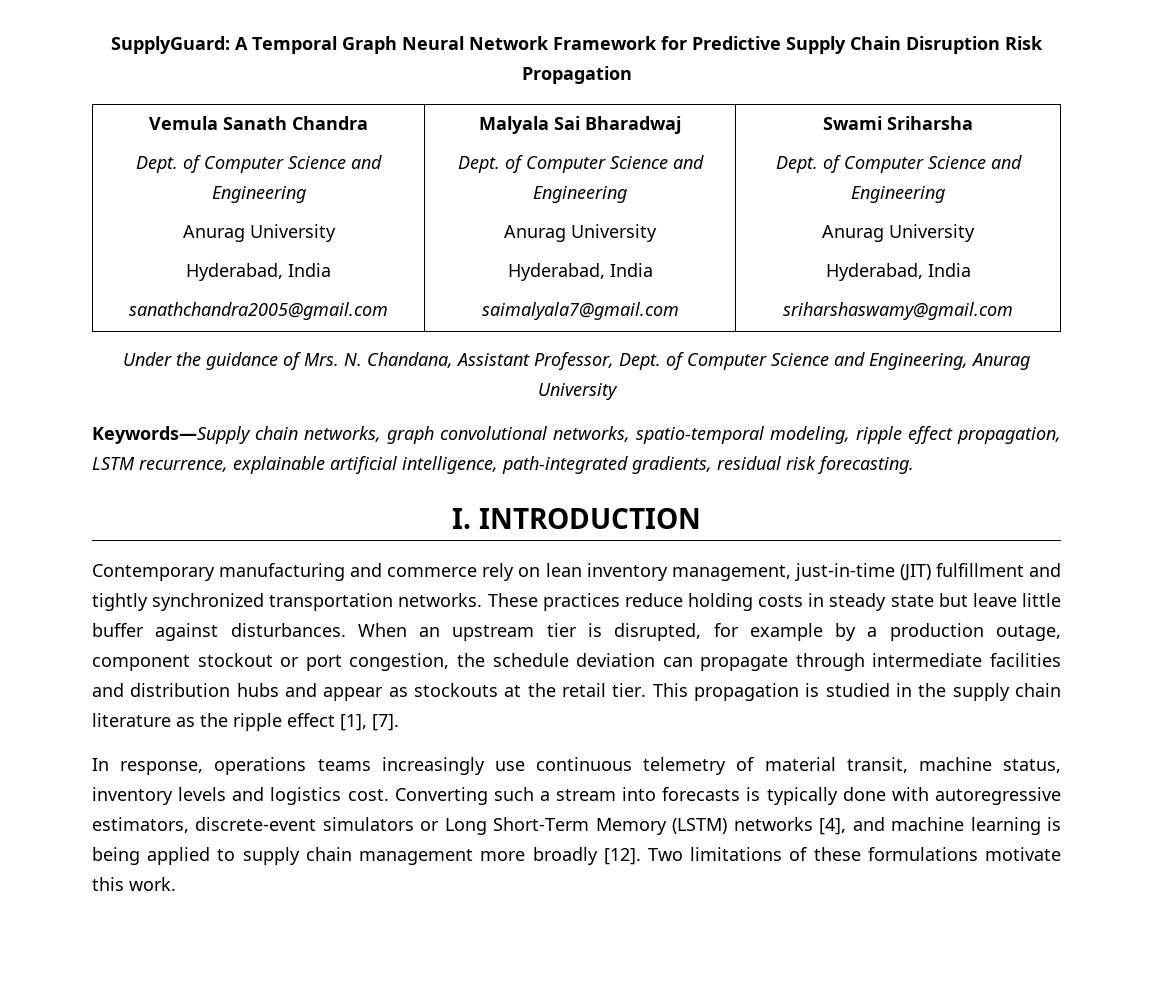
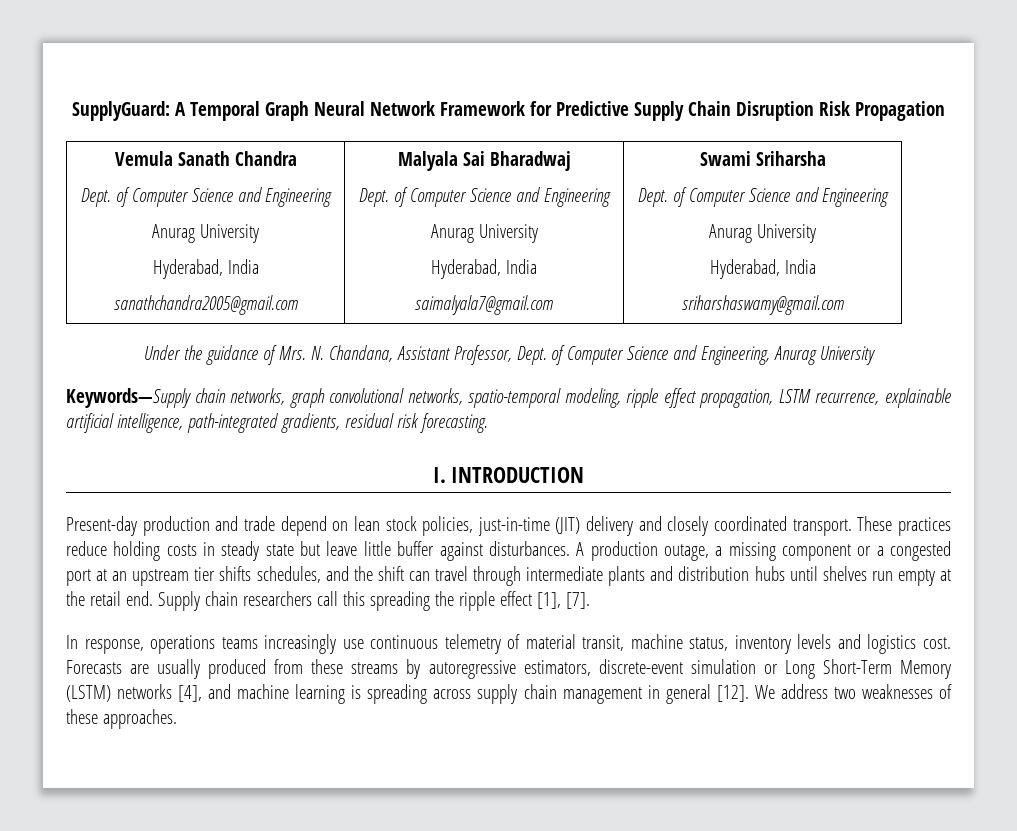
[92,563,1061,581] [92,593,483,611] Contemporary manufacturing and commerce rely on lean inventory management, just-in-time (JIT) fulfillment and tightly synchronized transportation networks. -> [66,516,852,536] Present-day production and trade depend on lean stock policies, just-in-time (JIT) delivery and closely coordinated transport.
[357,623,1062,641] [92,653,789,671] When an upstream tier is disrupted, for example by a production outage, component stockout or port congestion, the schedule deviation can propagate -> [576,541,952,561] [66,566,468,586] A production outage, a missing component or a congested port at an upstream tier shifts schedules, and the shift can travel
[990,653,1061,667] facilities -> [608,566,646,586] plants
[285,683,1062,701] [92,713,195,727] and appear as stockouts at the retail tier. This propagation is studied in the supply chain literature as -> [789,566,952,586] [66,591,430,611] until shelves run empty at the retail end. Supply chain researchers call this spreading
[394,787,929,805] Converting such a stream into forecasts is typically done with -> [66,659,421,679] Forecasts are usually produced from these streams by
[322,817,414,831] simulators -> [690,659,756,674] simulation
[92,847,1061,865] [92,877,176,891] being applied to supply chain management more broadly [12]. Two limitations of these formulations motivate this work. -> [367,684,953,704] [66,709,177,729] spreading across supply chain management in general [12]. We address two weaknesses of these approaches.

